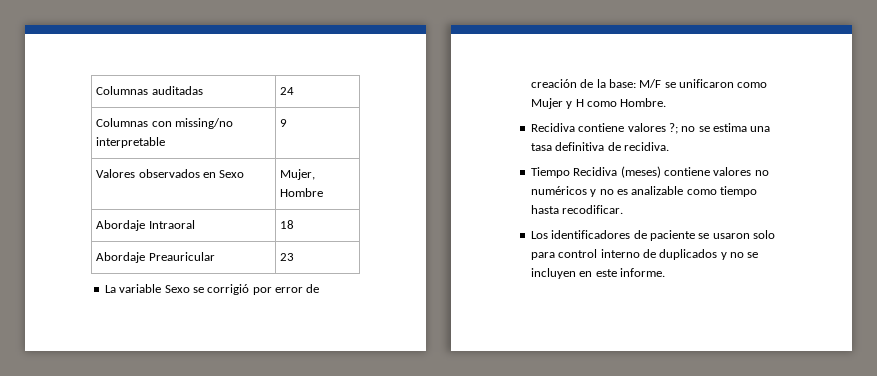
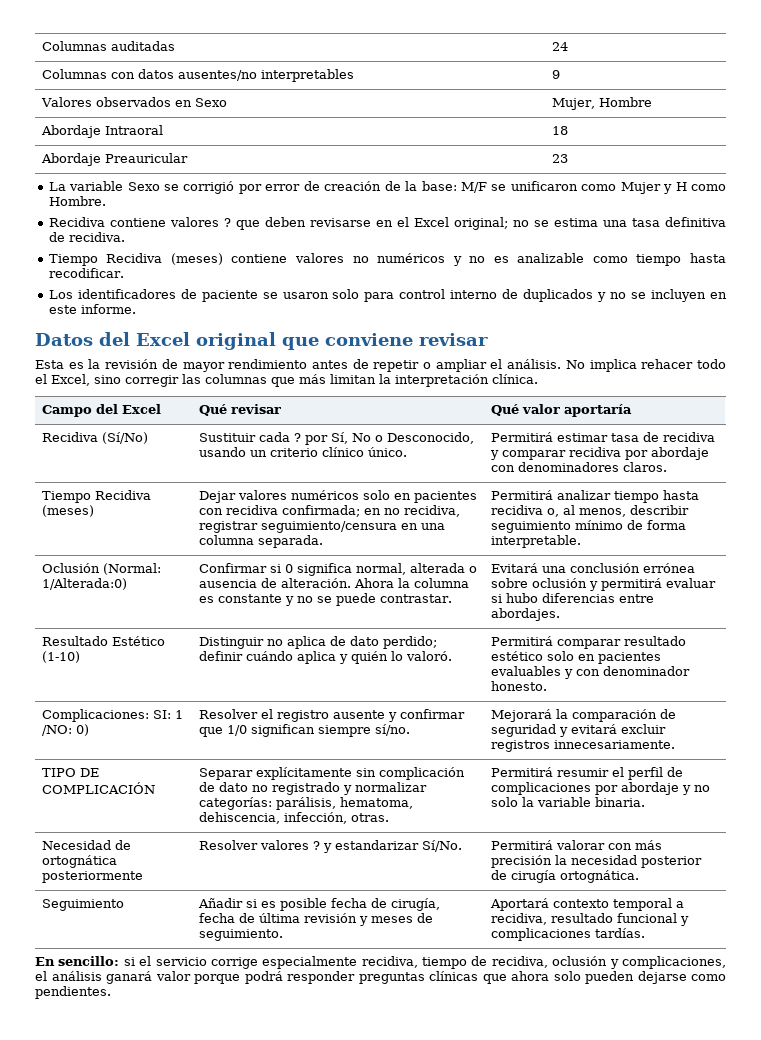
[174,118,233,129] [96,137,166,148] missing/no interpretable -> [138,69,355,82] datos ausentes/no interpretables
[668,123,678,134] ?; -> [223,217,508,230] ? que deben revisarse en el Excel original;
(665, 272) none -> [35,332,488,350] [35,359,726,372] [35,374,538,387] [42,404,162,417] [199,404,282,416] [491,404,633,417] [42,432,149,444] [199,432,475,445] [199,447,408,457] [491,432,716,442] [490,447,710,460] [491,462,668,472] [42,490,152,503] [42,505,95,517] [199,490,478,503] [199,505,461,517] [199,521,446,533] [199,535,324,548] [491,490,700,503] [491,505,690,517] [491,520,687,533] [491,535,582,548] [42,563,162,575] [42,578,128,590] [199,563,478,576] [199,578,470,588] [199,593,453,606] [491,563,696,573] [491,578,717,591] [491,593,655,603] [491,608,561,621] [42,636,166,646] [42,651,81,663] [199,636,438,649] [199,651,453,664] [491,636,687,649] [491,651,662,664] [491,666,691,679] [491,681,548,691] [42,709,184,722] [42,724,90,736] [199,709,466,722] [199,724,411,737] [491,709,677,722] [491,724,667,737] [491,740,676,752] [42,768,100,777] [42,782,156,794] [199,767,466,780] [199,782,428,795] [199,797,414,810] [199,812,390,824] [491,767,684,780] [491,782,711,795] [491,797,646,807] [42,840,132,850] [42,855,118,868] [42,871,144,883] [199,840,463,853] [491,840,663,850] [491,855,703,868] [491,870,640,883] [42,899,125,911] [198,898,441,911] [199,913,434,926] [199,929,284,941] [490,898,685,911] [491,913,690,926] [491,928,646,941] [35,956,726,969] [35,971,726,984] [35,986,111,999] // Datos del Excel original que conviene revisar // Esta es la revisión de mayor rendimiento antes de repetir o ampliar el análisis. No implica rehacer todo el Excel, sino corregir las columnas que más limitan la interpretación clínica. // Campo del Excel | Qué revisar | Qué valor aportaría // Recidiva (Sí/No) | Sustituir cada ? por Sí, No o Desconocido, usando un criterio clínico único. | Permitirá estimar tasa de recidiva y comparar recidiva por abordaje con denominadores claros. // Tiempo Recidiva (meses) | Dejar valores numéricos solo en pacientes con recidiva confirmada; en no recidiva, registrar seguimiento/censura en una columna separada. | Permitirá analizar tiempo hasta recidiva o, al menos, describir seguimiento mínimo de forma interpretable. // Oclusión (Normal: 1/Alterada:0) | Confirmar si 0 significa normal, alterada o ausencia de alteración. Ahora la columna es constante y no se puede contrastar. | Evitará una conclusión errónea sobre oclusión y permitirá evaluar si hubo diferencias entre abordajes. // Resultado Estético (1-10) | Distinguir no aplica de dato perdido; definir cuándo aplica y quién lo valoró. | Permitirá comparar resultado estético solo en pacientes evaluables y con denominador honesto. // Complicaciones: SI: 1 /NO: 0) | Resolver el registro ausente y confirmar que 1/0 significan siempre sí/no. | Mejorará la comparación de seguridad y evitará excluir registros innecesariamente. // TIPO DE COMPLICACIÓN | Separar explícitamente sin complicación de dato no registrado y normalizar categorías: parálisis, hematoma, dehiscencia, infección, otras. | Permitirá resumir el perfil de complicaciones por abordaje y no solo la variable binaria. // Necesidad de ortognática posteriormente | Resolver valores ? y estandarizar Sí/No. | Permitirá valorar con más precisión la necesidad posterior de cirugía ortognática. // Seguimiento | Añadir si es posible fecha de cirugía, fecha de última revisión y meses de seguimiento. | Aportará contexto temporal a recidiva, resultado funcional y complicaciones tardías. // En sencillo: si el servicio corrige especialmente recidiva, tiempo de recidiva, oclusión y complicaciones, el análisis ganará valor porque podrá responder preguntas clínicas que ahora solo pueden dejarse como pendientes.

